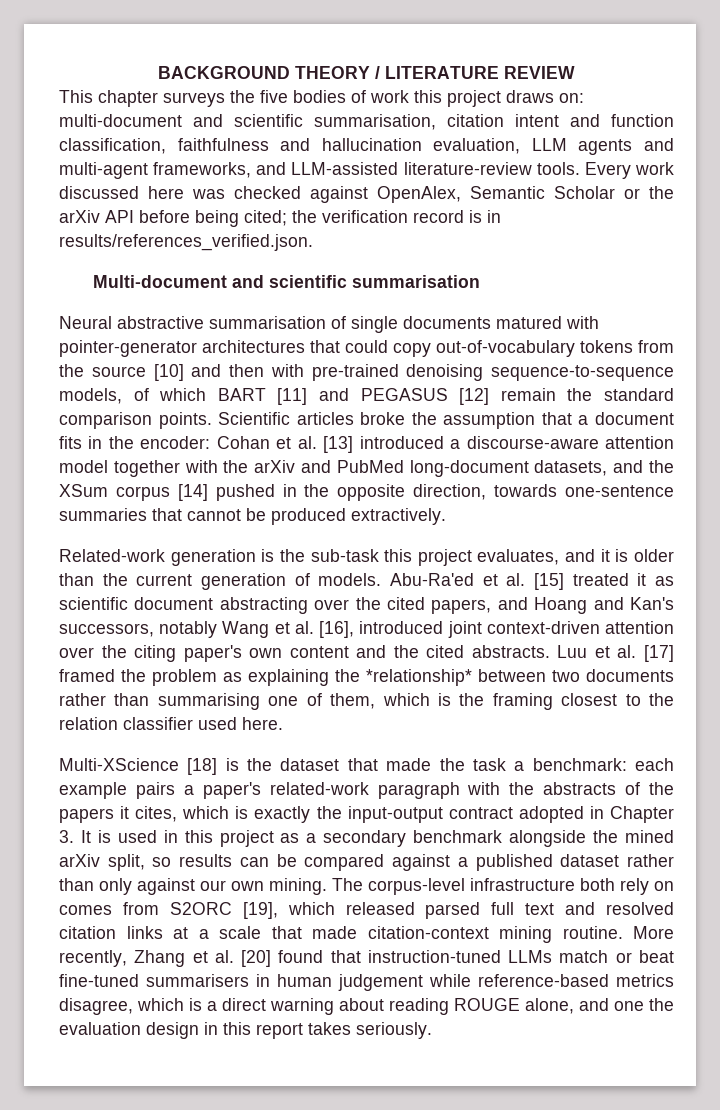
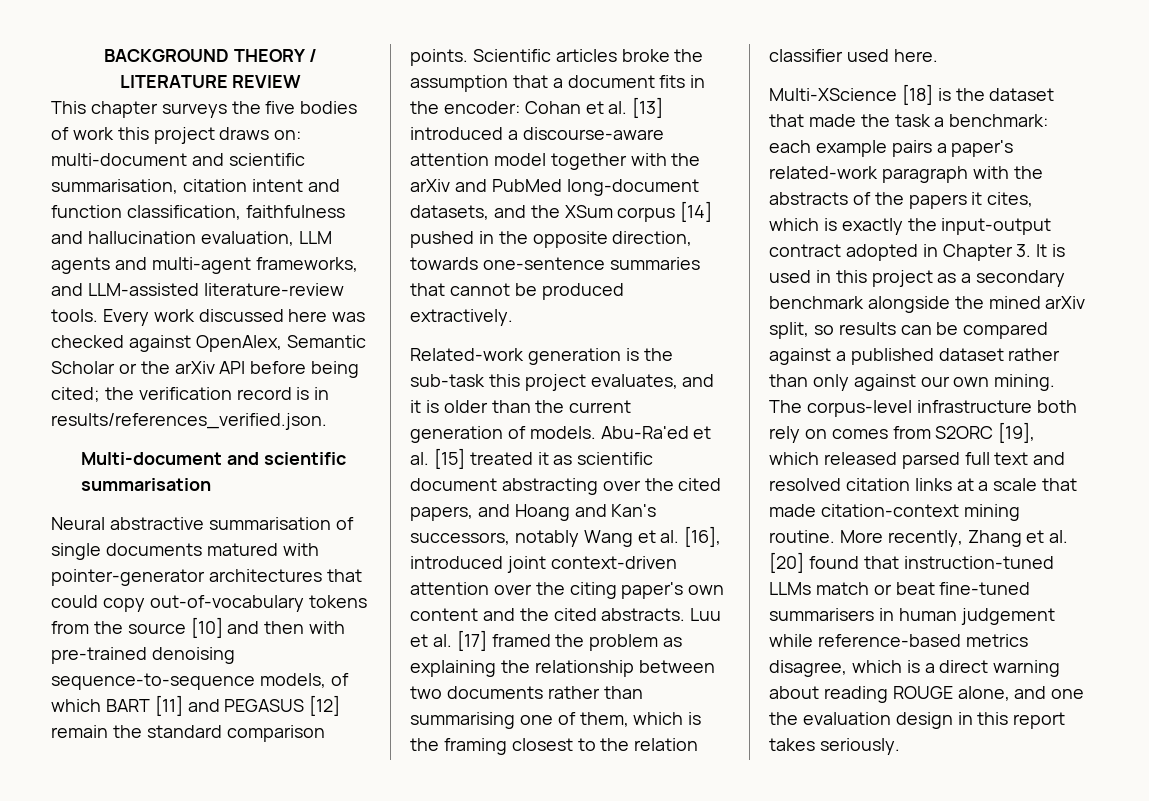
[366,669,472,686] *relationship* -> [534,660,634,677] relationship

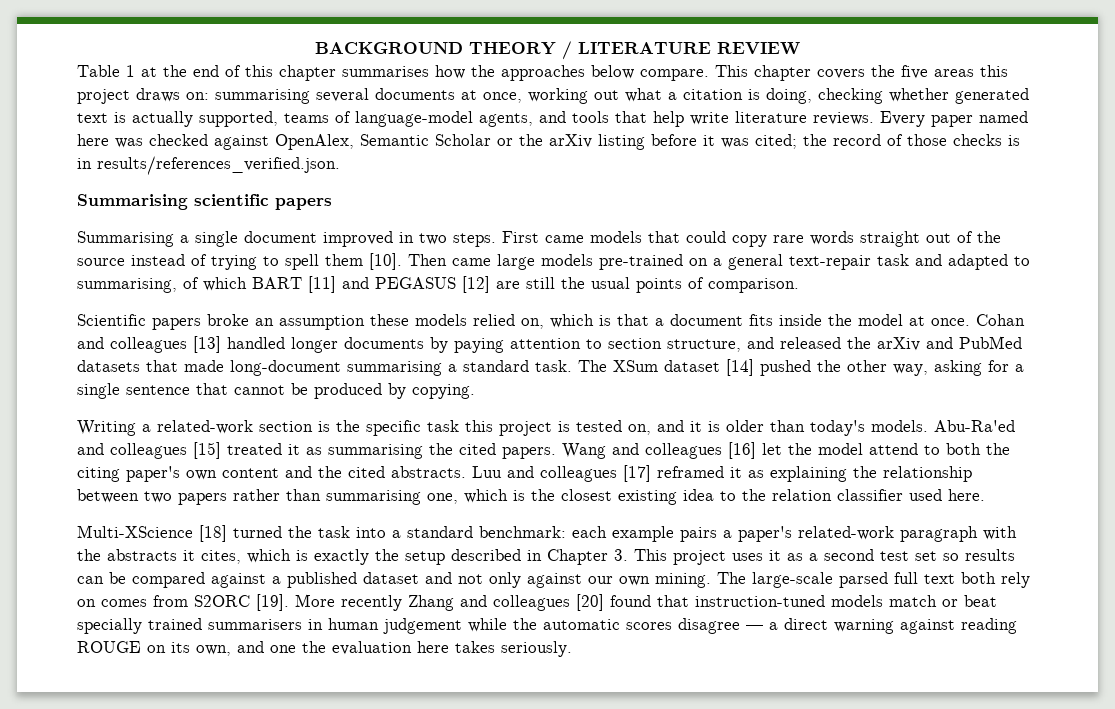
(302, 81) none -> [77,65,709,81] Table 1 at the end of this chapter summarises how the approaches below compare.
[161,103,227,118] surveys -> [817,69,865,79] covers
[300,101,358,114] [51,127,114,140] bodies of work -> [934,69,974,77] areas
[51,153,305,166] [51,179,340,194] [51,205,345,220] [51,231,332,246] [51,257,358,274] [51,283,344,296] [51,309,284,326] multi-document and scientific summarisation, citation intent and function classification, faithfulness and hallucination evaluation, LLM agents and multi-agent frameworks, and LLM-assisted literature-review tools. Every work discussed -> [215,88,1029,104] [77,111,1028,127] summarising several documents at once, working out what a citation is doing, checking whether generated text is actually supported, teams of language-model agents, and tools that help write literature reviews. Every paper named
[219,361,360,378] [51,387,330,402] [51,413,327,430] [81,452,346,465] [81,478,212,491] [51,517,354,530] [51,543,319,560] [51,569,362,586] [51,595,367,612] [51,617,346,638] [51,647,235,664] [51,673,326,690] API before being cited; the verification record is in results/references_verified.json. // Multi-document and scientific summarisation // Neural abstractive summarisation of single documents matured with pointer-generator architectures that could copy out-of-vocabulary tokens from the source [10] and then with pre-trained denoising sequence-to-sequence models, -> [598,134,1020,150] [77,156,340,175] [77,194,332,210] [77,231,1001,247] [77,253,1030,270] [77,278,177,293] listing before it was cited; the record of those checks is in results/references_verified.json. // Summarising scientific papers // Summarising a single document improved in two steps. First came models that could copy rare words straight out of the source instead of trying to spell them [10]. Then came large models pre-trained on a general text-repair task and adapted to summarising,
[51,725,325,742] [410,49,704,66] [410,75,706,92] [410,97,664,118] [410,127,664,140] [410,153,701,170] [410,179,699,196] [410,201,713,222] [410,231,693,248] [410,257,700,270] [410,283,624,300] [410,309,513,326] [410,348,673,365] [410,374,678,391] remain the standard comparison points. Scientific articles broke the assumption that a document fits in the encoder: Cohan et al. [13] introduced a discourse-aware attention model together with the arXiv and PubMed long-document datasets, and the XSum corpus [14] pushed in the opposite direction, towards one-sentence summaries that cannot be produced extractively. // Related-work generation is the sub-task this project evaluates, -> [496,277,799,293] [77,314,1025,330] [77,336,1022,353] [77,359,1024,376] [77,383,475,399] [77,420,651,436] are still the usual points of comparison. // Scientific papers broke an assumption these models relied on, which is that a document fits inside the model at once. Cohan and colleagues [13] handled longer documents by paying attention to section structure, and released the arXiv and PubMed datasets that made long-document summarising a standard task. The XSum dataset [14] pushed the other way, asking for a single sentence that cannot be produced by copying. // Writing a related-work section is the specific task this project is tested on,
[535,400,632,413] [410,426,712,443] [410,448,654,469] [410,478,722,495] [410,504,657,521] [410,526,722,547] [410,556,677,573] [410,582,532,595] the current generation of models. Abu-Ra'ed et al. [15] treated it as scientific document abstracting over the cited papers, and Hoang and Kan's successors, notably Wang et al. [16], introduced joint context-driven attention over -> [810,420,1015,436] [77,442,981,459] today's models. Abu-Ra'ed and colleagues [15] treated it as summarising the cited papers. Wang and colleagues [16] let the model attend to both
[410,630,659,651] et al. [17] framed the problem -> [507,465,742,482] and colleagues [17] reframed it
[446,686,543,699] documents -> [178,493,227,505] papers
[519,712,702,727] [410,738,573,755] one of them, which is the framing closest -> [427,489,714,505] one, which is the closest existing idea
[937,88,1055,101] [769,114,945,127] is the dataset that made the task a -> [233,526,473,538] turned the task into a standard
[852,192,967,209] of the papers -> (177, 555) none
[941,218,1052,235] [769,244,1066,261] [769,270,1066,287] [769,296,1086,313] [769,322,809,339] input-output contract adopted in Chapter 3. It is used in this project as a secondary benchmark alongside the mined arXiv split, -> [405,549,937,565] setup described in Chapter 3. This project uses it as a second test set
[1008,348,1061,361] [769,374,808,387] rather than -> [425,572,483,584] and not
[806,400,1032,417] corpus-level infrastructure -> [752,572,955,588] large-scale parsed full text
[998,422,1036,443] [769,452,1066,469] [769,478,1078,491] [769,504,1020,521] [769,530,1069,547] [19], which released parsed full text and resolved citation links at a scale that made citation-context mining routine. More recently, Zhang et al. -> [256,594,570,611] [19]. More recently Zhang and colleagues
[769,582,811,595] LLMs -> [831,595,883,607] models
[939,582,1031,595] fine-tuned -> [77,618,202,634] specially trained
[817,634,1028,647] [769,660,920,677] reference-based metrics disagree, which is -> [513,618,763,634] the automatic scores disagree —
[769,686,819,699] about -> [900,619,955,634] against
[957,686,1010,701] alone, -> [147,642,231,656] on its own,
[895,712,1066,729] design in this report -> [417,641,449,653] here

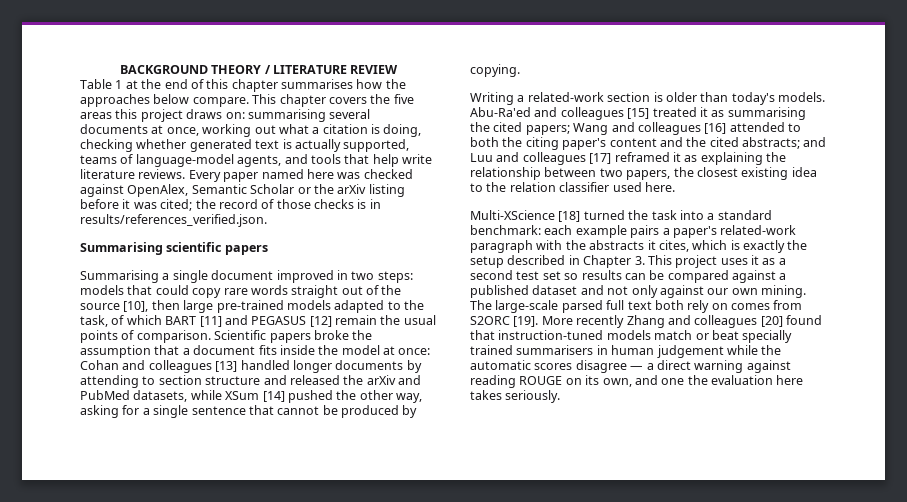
[453,231,584,247] steps. First came -> [377,271,413,283] steps:
[131,253,1030,270] [77,278,177,293] instead of trying to spell them [10]. Then came large models pre-trained on a general text-repair task and adapted to summarising, -> [123,300,424,313] [80,315,108,327] [10], then large pre-trained models adapted to the task,
[496,277,555,289] are still -> [335,315,377,325] remain
(799, 285) // -> (211, 336) none
[255,314,611,330] an assumption these models relied on, which is -> [352,330,373,340] [80,345,151,358] the assumption
[931,318,970,326] once. -> [398,348,431,355] once:
[454,338,581,353] paying attention -> [80,375,139,388] attending
[667,339,741,352] structure, -> [205,376,261,385] structure
[77,360,720,376] datasets that made long-document summarising a standard task. The XSum dataset -> [133,390,260,402] datasets, while XSum
[336,420,720,436] the specific task this project is tested on, and it is -> (663, 97) none
[502,447,556,459] papers. -> [525,125,570,135] papers;
[762,443,918,455] let the model attend -> [729,122,785,132] attended
[186,470,217,480] own -> (607, 144) none
[391,466,466,478] abstracts. -> [742,137,827,149] abstracts; and
[178,489,525,505] papers rather than summarising one, which is -> [626,170,671,180] papers,

